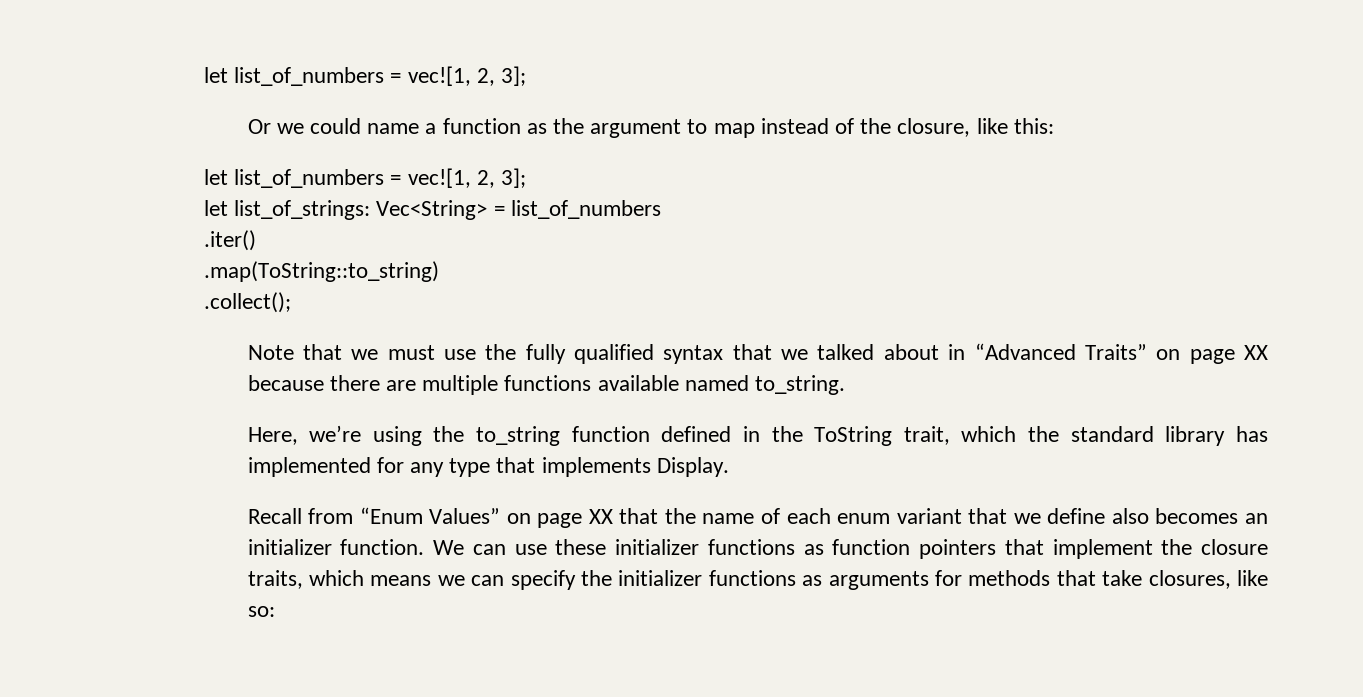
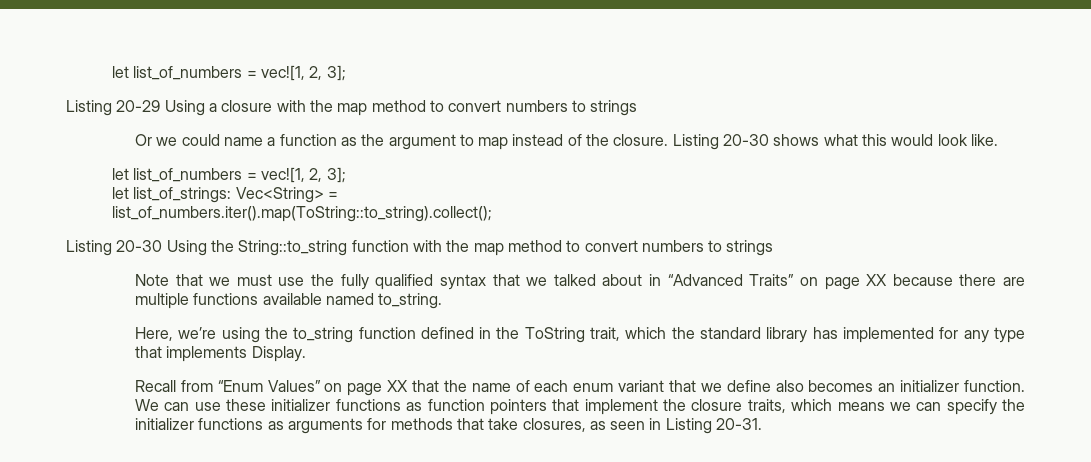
[204,66,527,86] let list_of_numbers = vec![1, 2, 3]; -> [111,65,346,81] [66,100,638,116] let list_of_numbers = vec![1, 2, 3]; // Listing 20-29 Using a closure with the map method to convert numbers to strings
[897,118,1054,137] closure, like this: -> [613,134,998,150] closure. Listing 20-30 shows what this would look like.
[510,200,661,219] [204,230,257,251] [204,261,440,282] [204,292,292,313] list_of_numbers // .iter() // .map(ToString::to_string) // .collect(); -> [111,206,492,222] [66,240,774,256] // list_of_numbers.iter().map(ToString::to_string).collect(); // Listing 20-30 Using the String::to_string function with the map method to convert numbers to strings
[1237,570,1269,586] [247,606,275,617] like so: -> [589,418,763,434] as seen in Listing 20-31.

